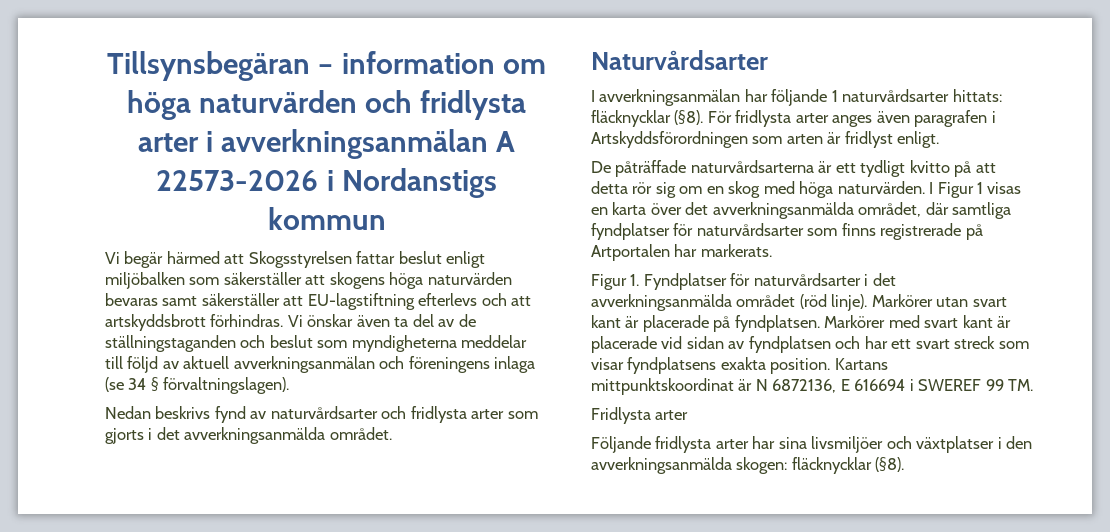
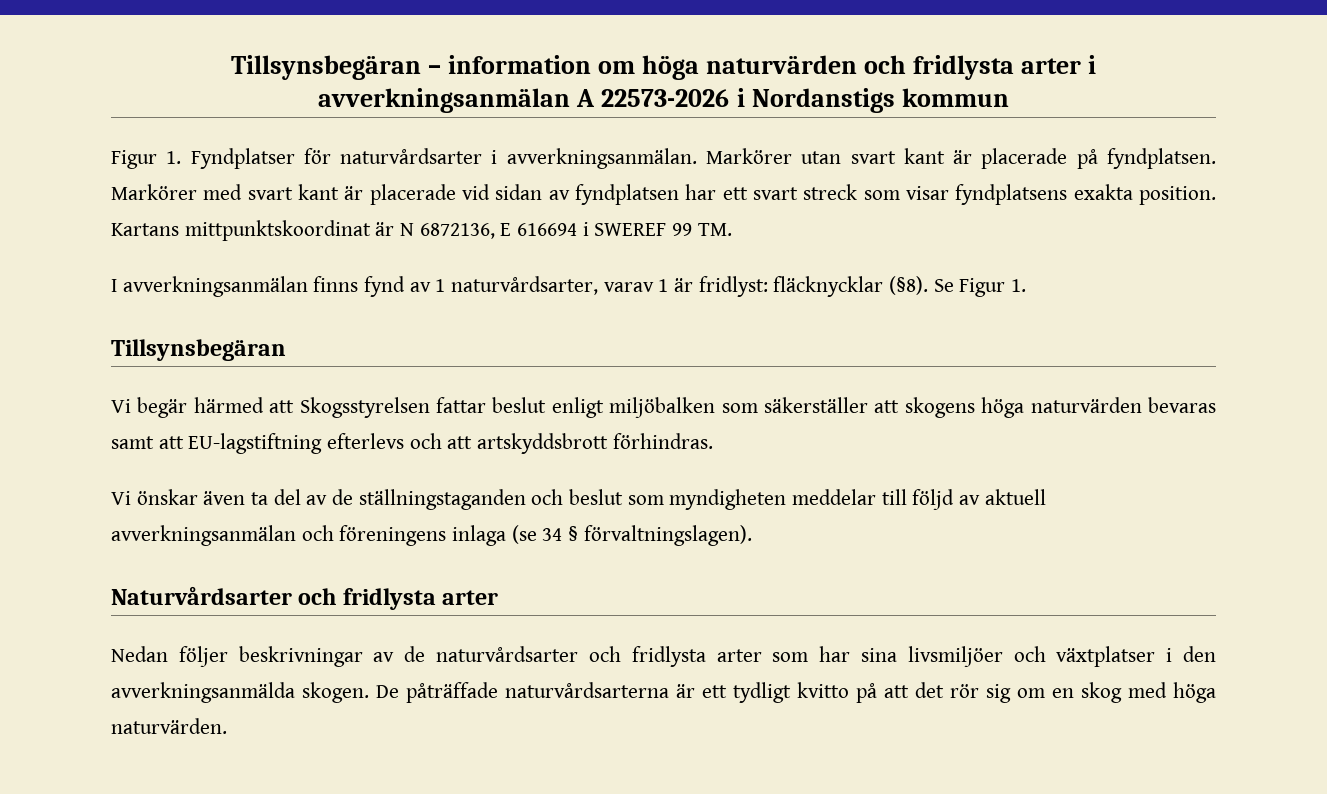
[105,251,486,268] [105,272,512,289] [105,293,532,310] [105,314,476,331] [105,335,528,352] [105,356,536,373] [105,377,290,394] [105,406,538,423] [105,427,392,444] [591,50,768,70] [591,89,1002,106] [591,110,996,127] [591,131,940,148] [591,160,996,177] [591,181,1022,198] [591,202,1012,219] [591,223,983,240] [591,244,772,261] // Vi begär härmed att Skogsstyrelsen fattar beslut enligt miljöbalken som säkerställer att skogens höga naturvärden bevaras samt säkerställer att EU-lagstiftning efterlevs och att artskyddsbrott förhindras. Vi önskar även ta del av de ställningstaganden och beslut som myndigheterna meddelar till följd av aktuell avverkningsanmälan och föreningens inlaga (se 34 § förvaltningslagen). // Nedan beskrivs fynd av naturvårdsarter och fridlysta arter som gjorts i det avverkningsanmälda området. // Naturvårdsarter // I avverkningsanmälan har följande 1 naturvårdsarter hittats: fläcknycklar (§8). För fridlysta arter anges även paragrafen i Artskyddsförordningen som arten är fridlyst enligt. // De påträffade naturvårdsarterna är ett tydligt kvitto på att detta rör sig om en skog med höga naturvärden. I Figur 1 visas en karta över det avverkningsanmälda området, där samtliga fyndplatser för naturvårdsarter som finns registrerade på Artportalen har markerats. -> (1009, 97) none
[872,273,896,286] [591,294,868,311] det avverkningsanmälda området (röd linje). -> [506,148,697,169] avverkningsanmälan.
[835,336,861,349] och -> (679, 194) none
[591,407,689,424] [591,436,749,453] Fridlysta arter // Följande fridlysta arter -> [111,276,1027,297] [111,339,286,361] [111,397,1216,418] [111,433,713,454] [111,489,1046,510] [111,525,752,546] [111,586,499,610] [111,646,809,667] I avverkningsanmälan finns fynd av 1 naturvårdsarter, varav 1 är fridlyst: fläcknycklar (§8). Se Figur 1. // Tillsynsbegäran // Vi begär härmed att Skogsstyrelsen fattar beslut enligt miljöbalken som säkerställer att skogens höga naturvärden bevaras samt att EU-lagstiftning efterlevs och att artskyddsbrott förhindras. // Vi önskar även ta del av de ställningstaganden och beslut som myndigheten meddelar till följd av aktuell avverkningsanmälan och föreningens inlaga (se 34 § förvaltningslagen). // Naturvårdsarter och fridlysta arter // Nedan följer beskrivningar av de naturvårdsarter och fridlysta arter som
[736,457,905,474] skogen: fläcknycklar (§8). -> [302,682,1216,703] [111,718,227,734] skogen. De påträffade naturvårdsarterna är ett tydligt kvitto på att det rör sig om en skog med höga naturvärden.

